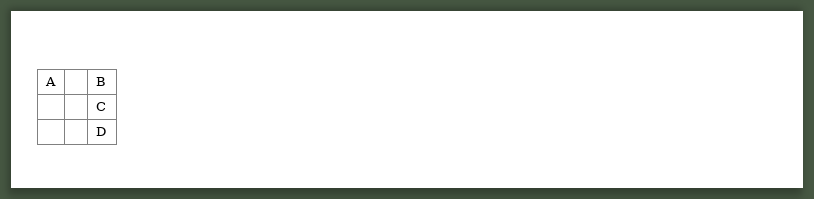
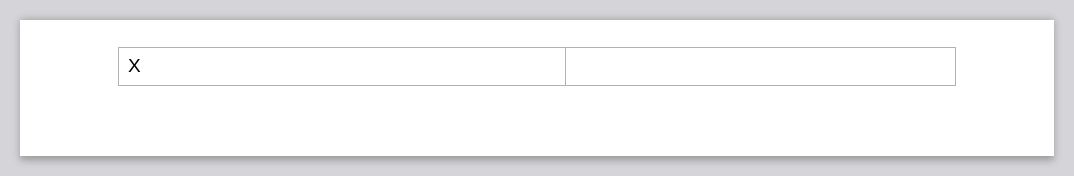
[44,77,56,86] [95,77,106,86] [95,102,106,111] [95,127,106,136] A | | B // | | C // | | D -> [128,59,142,72] X |

